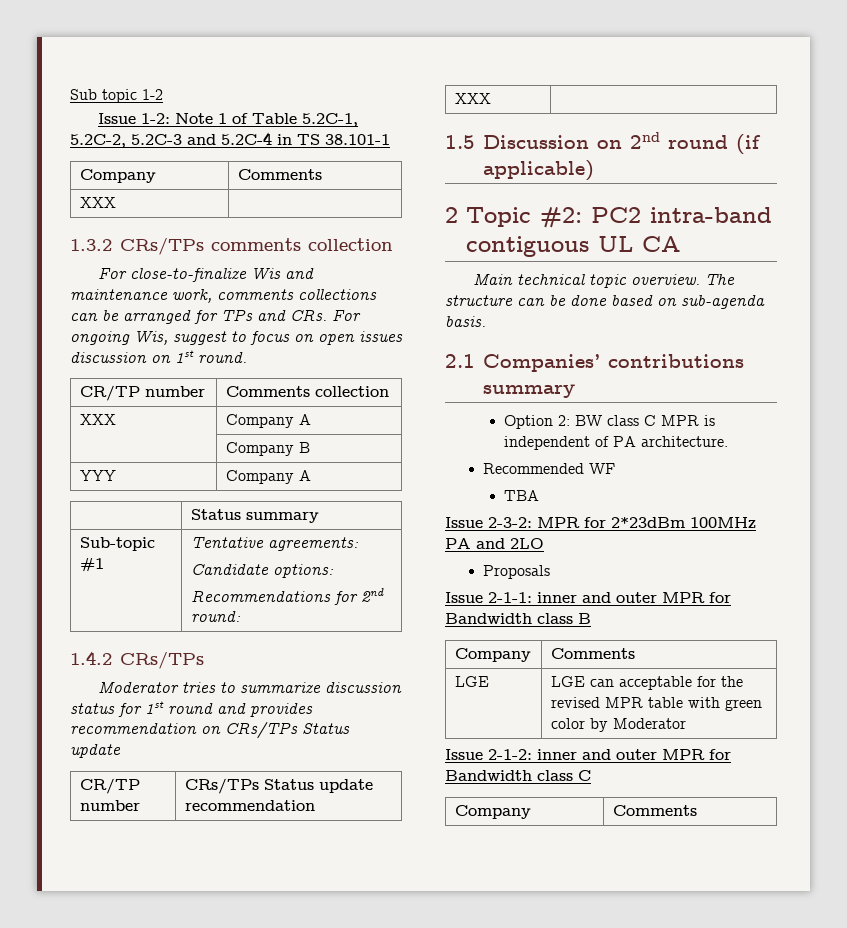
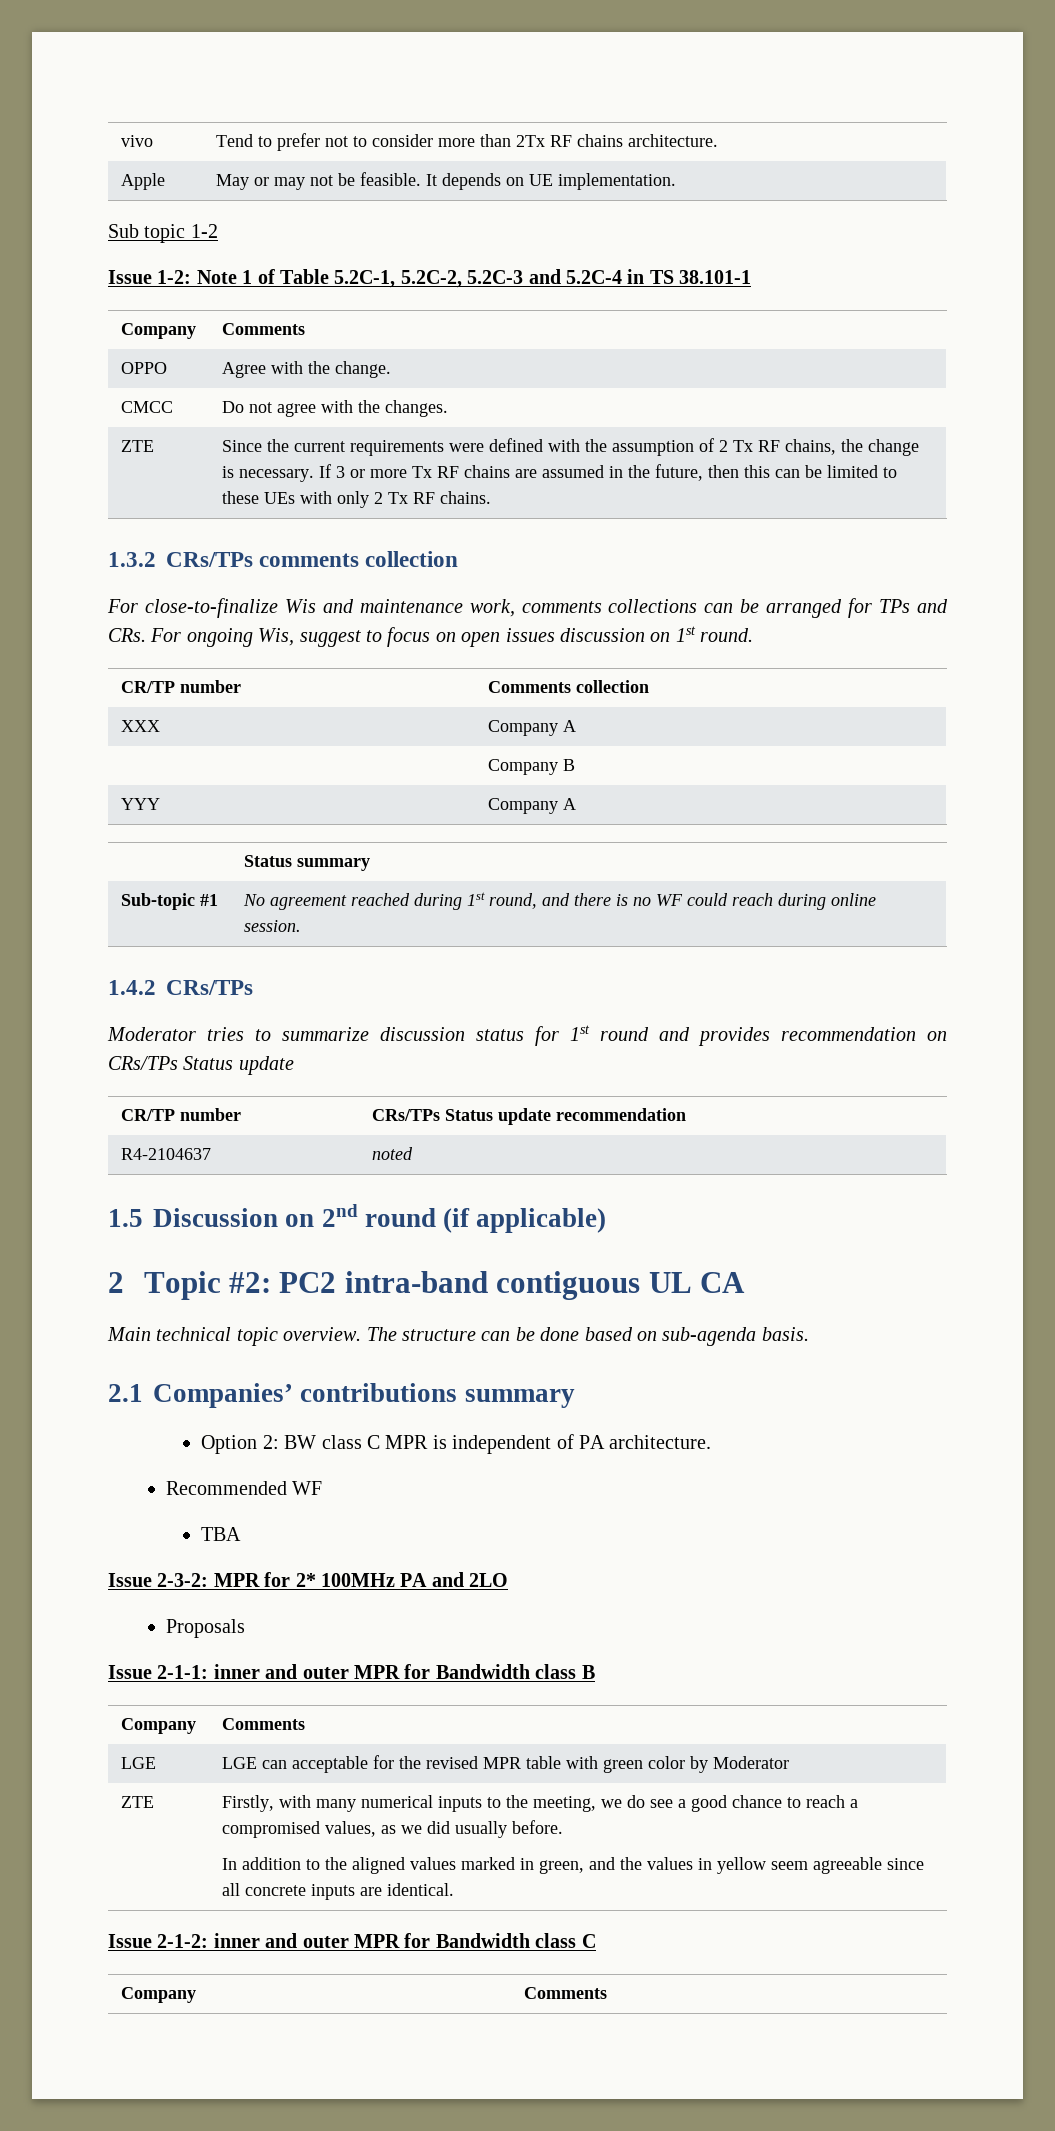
(70, 94) none -> [120,135,153,147] [215,133,718,151] [120,173,165,190] [215,172,676,190] vivo | Tend to prefer not to consider more than 2Tx RF chains architecture. // Apple | May or may not be feasible. It depends on UE implementation. //
[79,197,116,208] XXX | -> [120,362,167,374] [221,361,391,378] [120,401,173,413] [221,400,448,417] [120,440,154,452] [221,438,919,456] [221,464,897,482] [221,491,491,508] OPPO | Agree with the change. // CMCC | Do not agree with the changes. // ZTE | Since the current requirements were defined with the assumption of 2 Tx RF chains, the change is necessary. If 3 or more Tx RF chains are assumed in the future, then this can be limited to these UEs with only 2 Tx RF chains.
[190,537,359,551] [190,564,334,578] [190,588,384,605] [190,611,241,622] Tentative agreements: // Candidate options: // Recommendations for 2nd round: -> [242,892,876,910] [243,920,301,932] No agreement reached during 1st round, and there is no WF could reach during online session.
[454,93,491,104] XXX | -> [120,1148,211,1160] [371,1147,413,1160] R4-2104637 | noted
[611,517,685,528] 2*23dBm -> [295,1573,316,1587] 2*
(686, 723) none -> [120,1796,154,1808] [221,1795,858,1812] [221,1820,563,1838] [221,1857,924,1874] [221,1883,454,1900] // ZTE | Firstly, with many numerical inputs to the meeting, we do see a good chance to reach a compromised values, as we did usually before. // In addition to the aligned values marked in green, and the values in yellow seem agreeable since all concrete inputs are identical.

